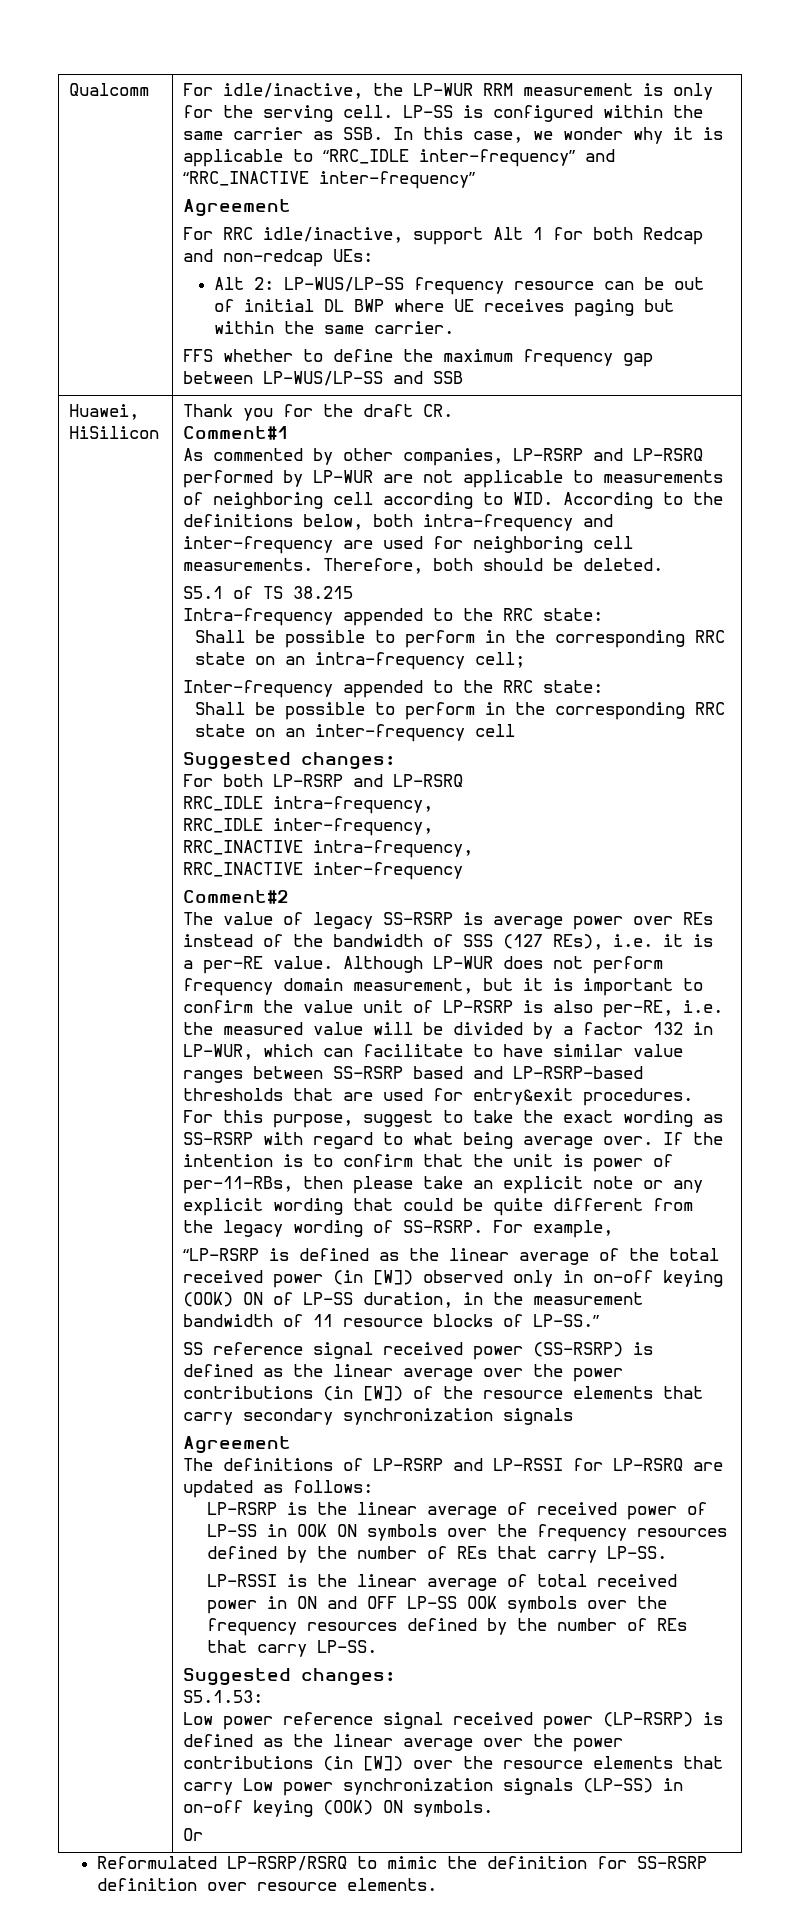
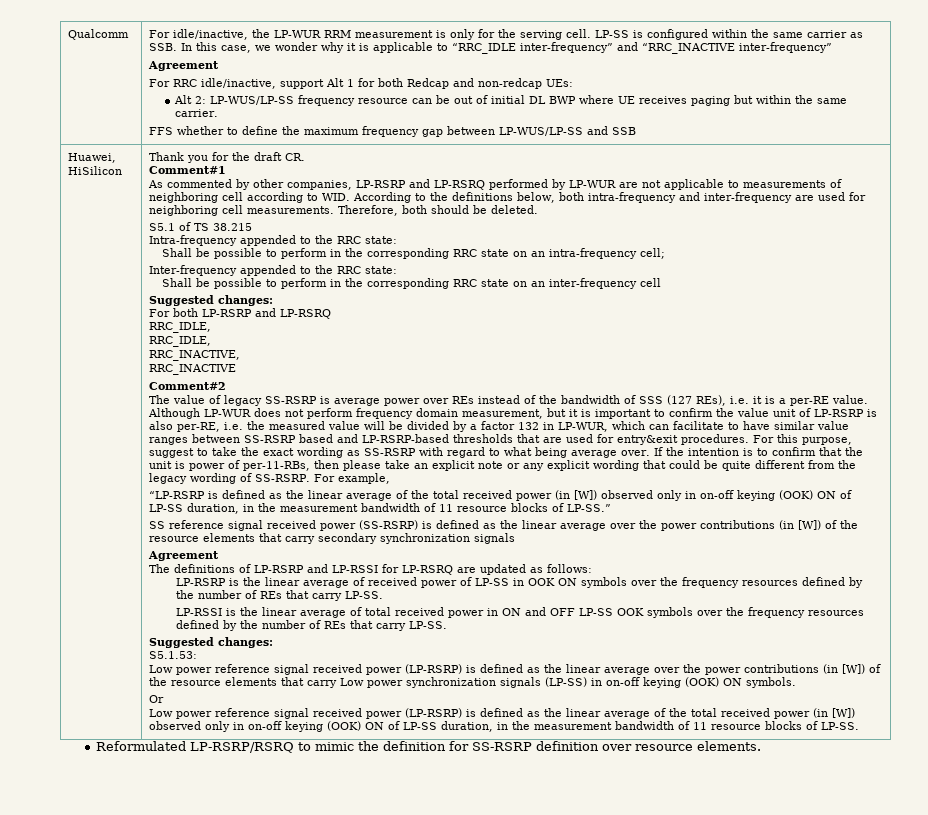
[183,796,434,814] [183,818,434,836] [183,840,474,858] [183,862,464,880] RRC_IDLE intra-frequency, // RRC_IDLE inter-frequency, // RRC_INACTIVE intra-frequency, // RRC_INACTIVE inter-frequency -> [148,322,211,333] [148,336,211,347] [148,350,240,361] [148,364,236,375] RRC_IDLE, // RRC_IDLE, // RRC_INACTIVE, // RRC_INACTIVE
[413,1760,454,1769] over -> [868,664,881,673] of
(204, 1834) none -> [148,708,855,719] [148,721,859,732] // Low power reference signal received power (LP-RSRP) is defined as the linear average of the total received power (in [W]) observed only in on-off keying (OOK) ON of LP-SS duration, in the measurement bandwidth of 11 resource blocks of LP-SS.

